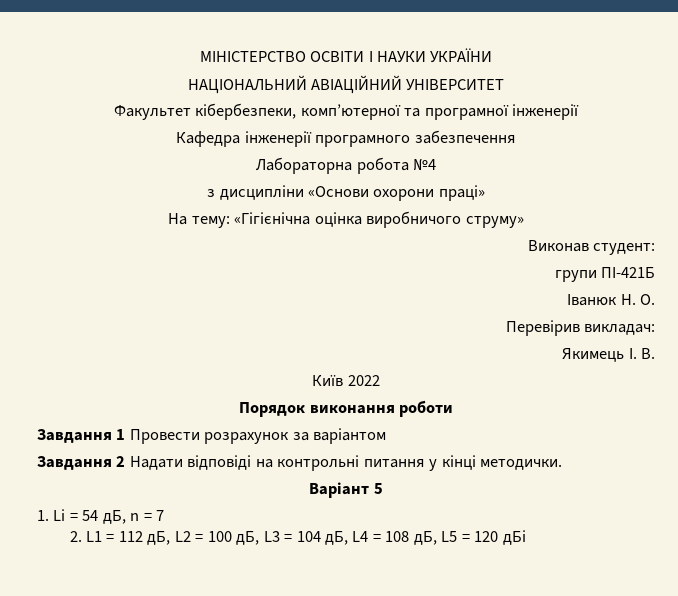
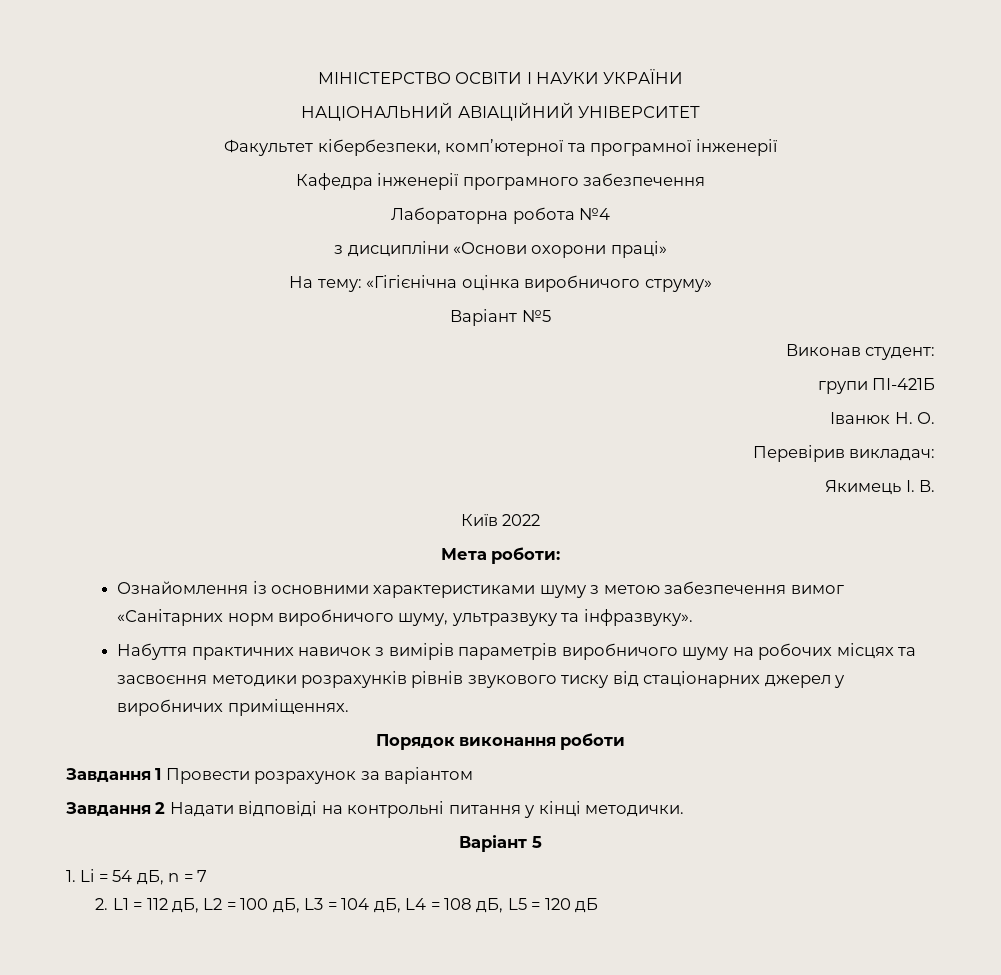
(524, 222) none -> [450,309,551,326] // Варіант №5
(380, 380) none -> [440,547,561,564] [117,581,844,598] [117,609,693,626] [117,643,917,660] [117,671,846,688] [117,699,349,716] // Мета роботи: // Ознайомлення із основними характеристиками шуму з метою забезпечення вимог «Санітарних норм виробничого шуму, ультразвуку та інфразвуку». // Набуття практичних навичок з вимірів параметрів виробничого шуму на робочих місцях та засвоєння методики розрахунків рівнів звукового тиску від стаціонарних джерел у виробничих приміщеннях.
[502,530,526,545] дБі -> [575,898,599,913] дБ

